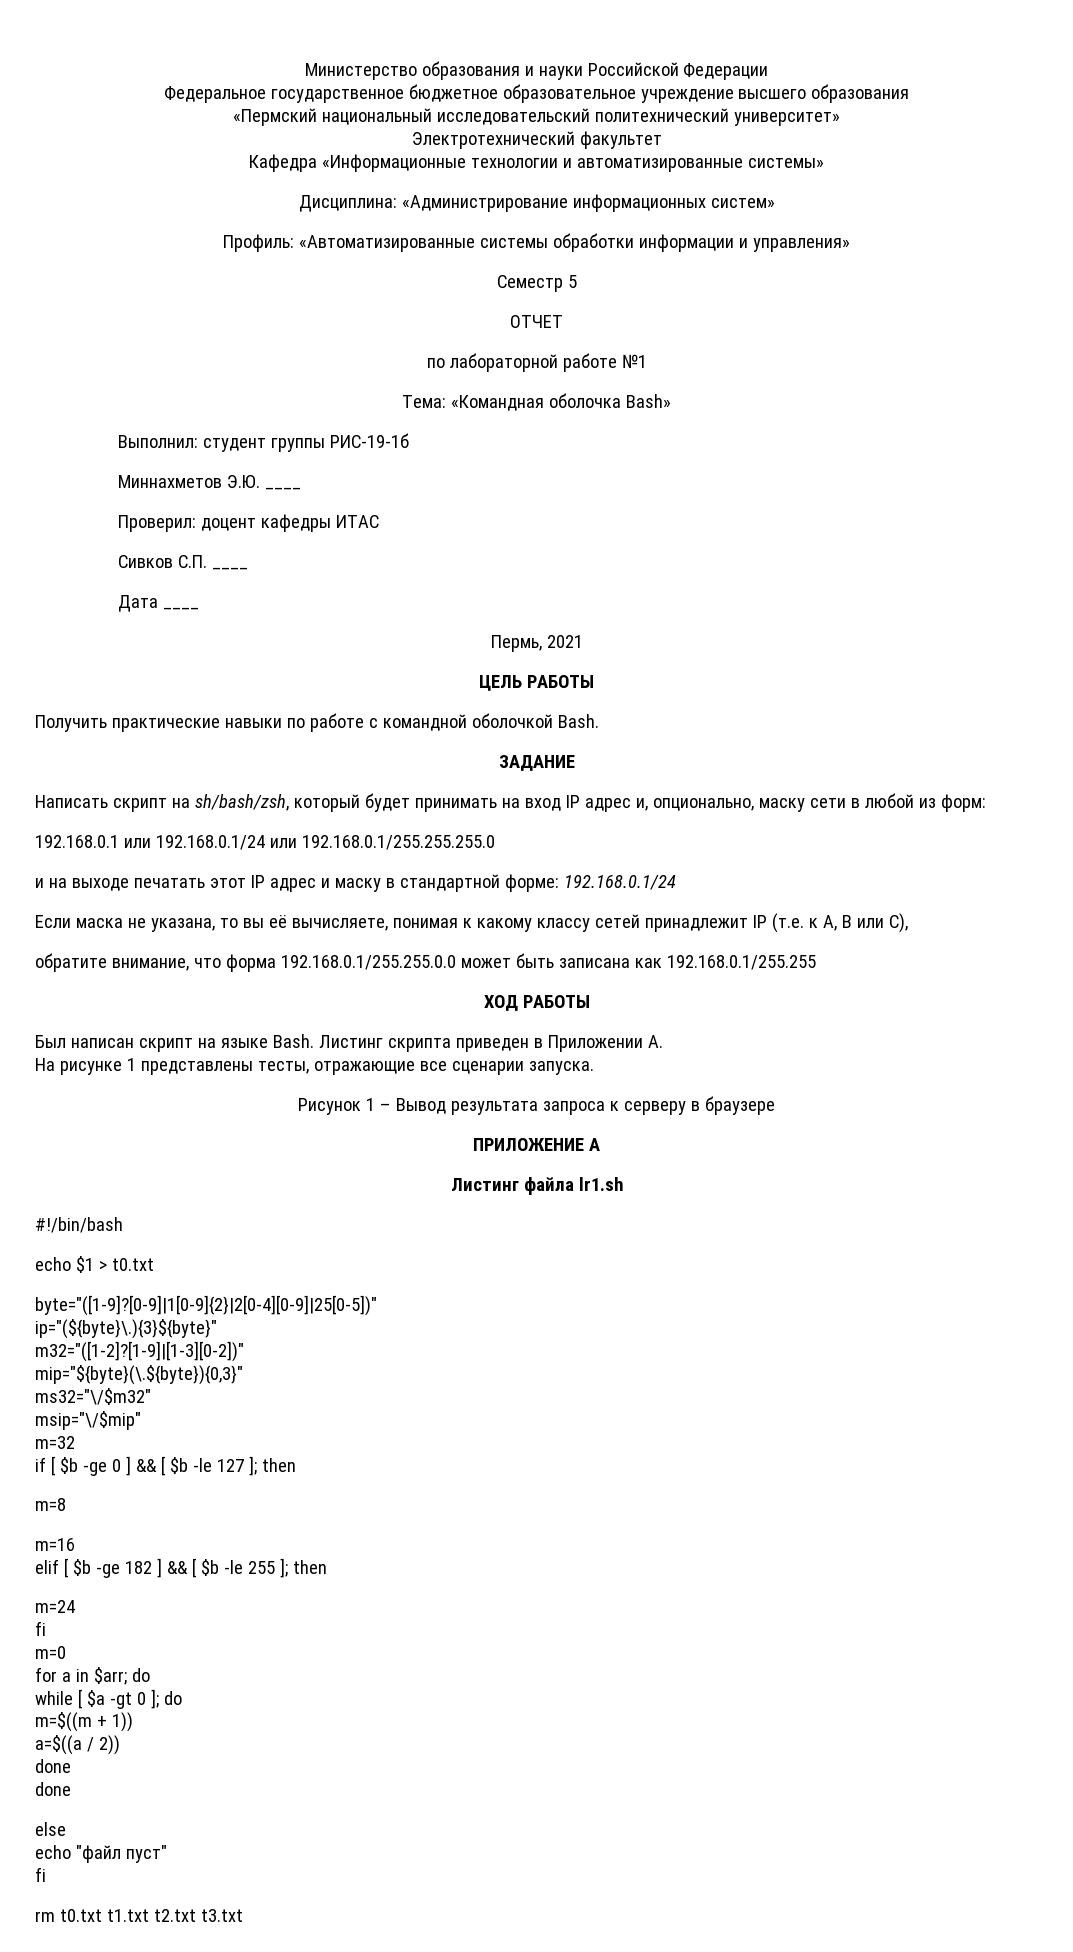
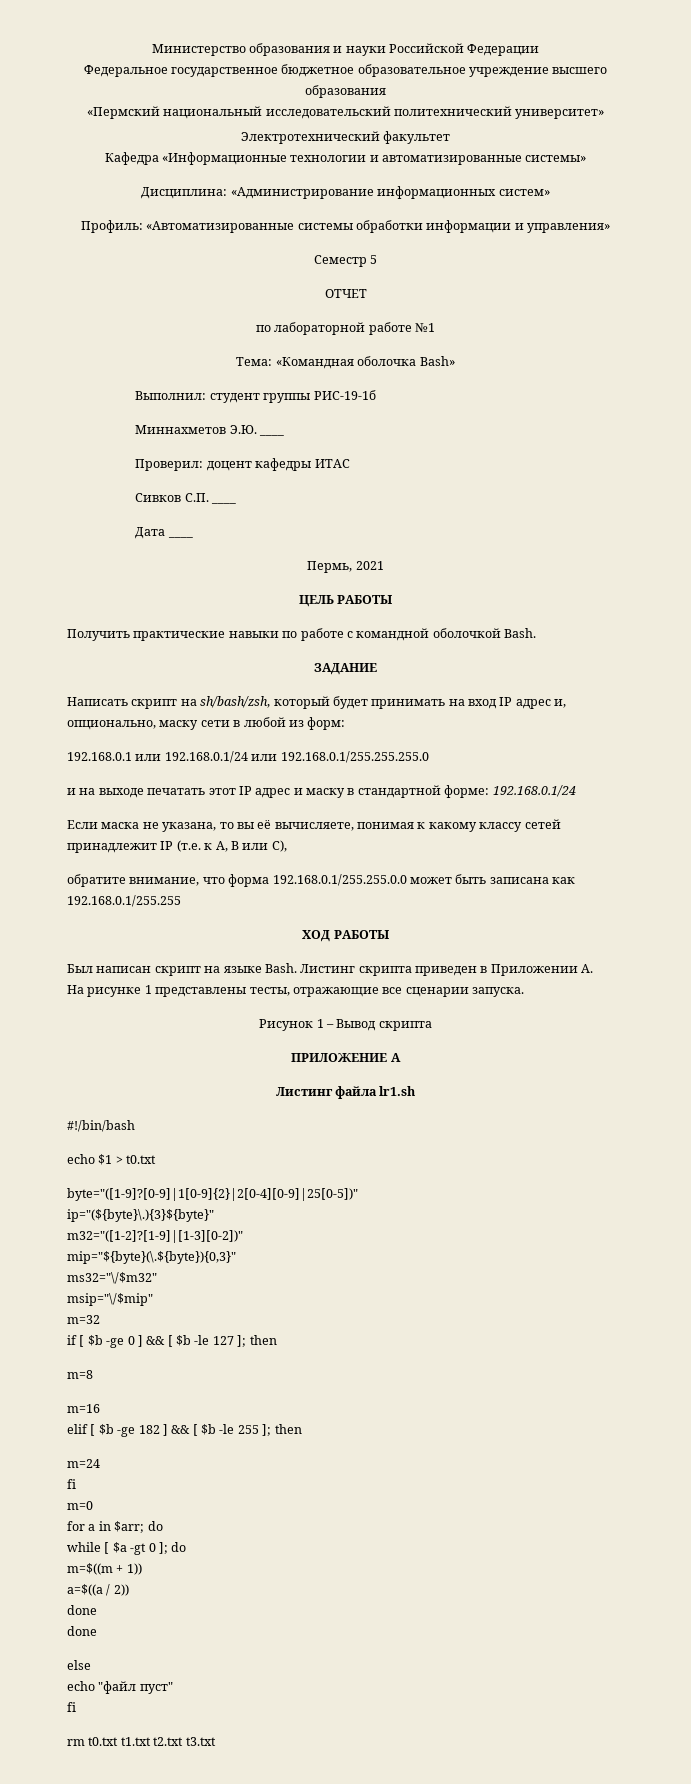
[451,1096,775,1115] результата запроса к серверу в браузере -> [378,1021,432,1031] скрипта

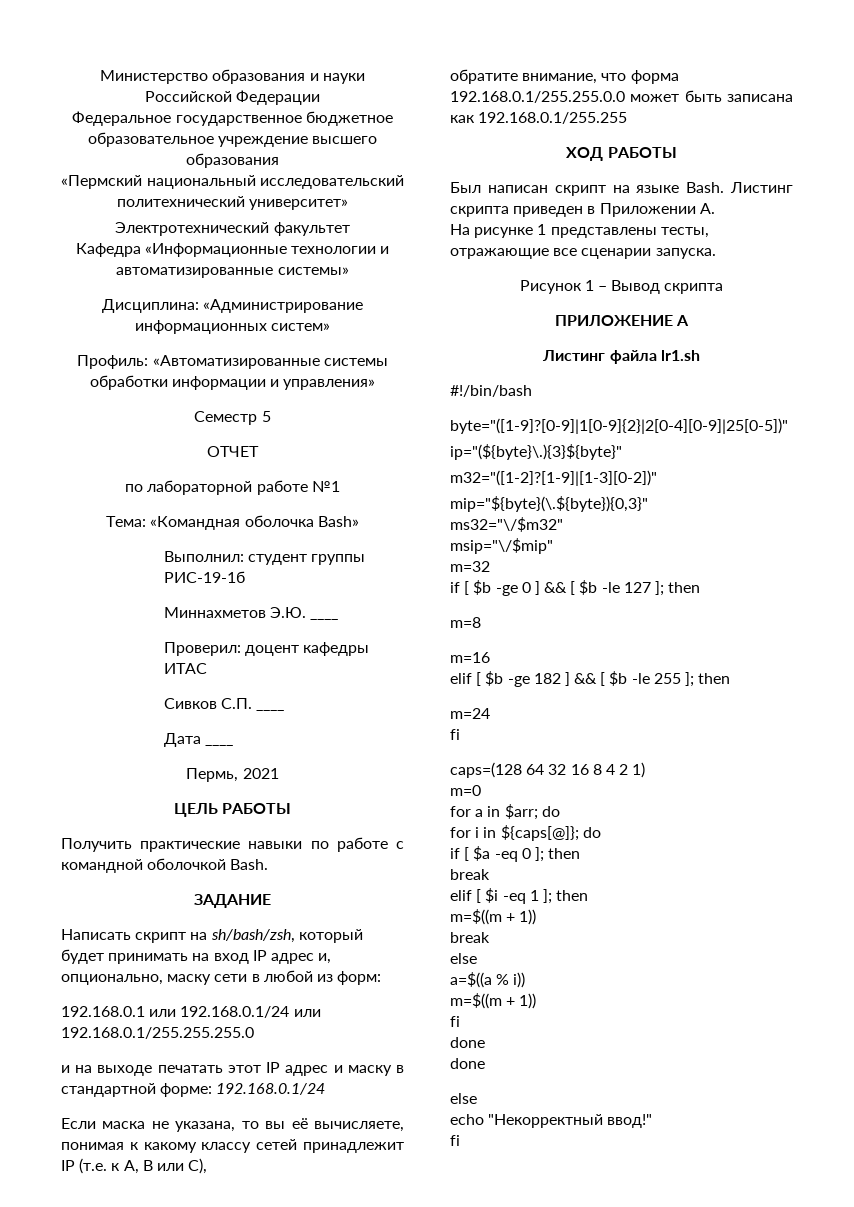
[67,1154,157,1165] // echo $1 > t0.txt -> (532, 391) none
(76, 1484) none -> [450,762,646,778] // caps=(128 64 32 16 8 4 2 1)
[67,1542,101,1552] while -> [450,825,601,841] [450,848,460,859] for i in ${caps[@]}; do // if
[130,1543,147,1555] -gt -> [494,851,518,862] -eq
[171,1542,187,1552] [67,1563,142,1575] do // m=$((m + 1)) -> [548,848,581,859] [450,869,490,880] [450,888,589,904] [450,909,537,925] [450,932,490,943] [450,953,477,964] then // break // elif [ $i -eq 1 ]; then // m=$((m + 1)) // break // else
[106,1584,129,1596] / 2)) -> [496,972,526,988] [450,993,537,1009] [450,1016,460,1027] % i)) // m=$((m + 1)) // fi
[98,1681,173,1694] [67,1702,76,1712] [67,1737,216,1746] "файл пуст" // fi // rm t0.txt t1.txt t2.txt t3.txt -> [488,1114,653,1128] [450,1135,460,1146] "Некорректный ввод!" // fi

